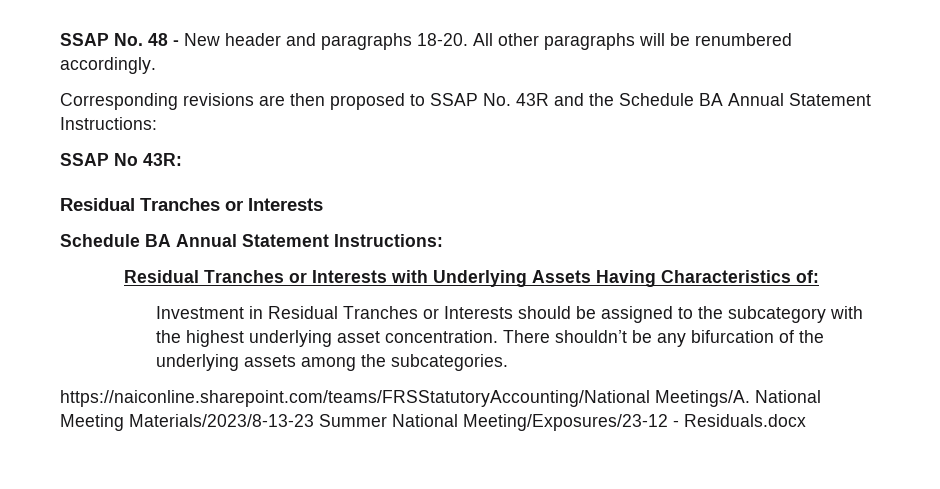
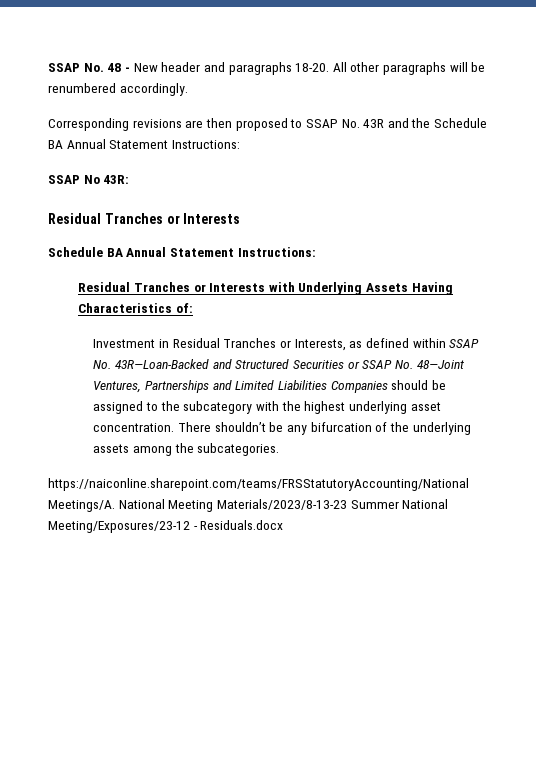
[443,306,513,319] Interests -> [294,338,480,351] [93,359,464,369] [93,380,388,393] Interests, as defined within SSAP No. 43R—Loan-Backed and Structured Securities or SSAP No. 48—Joint Ventures, Partnerships and Limited Liabilities Companies

